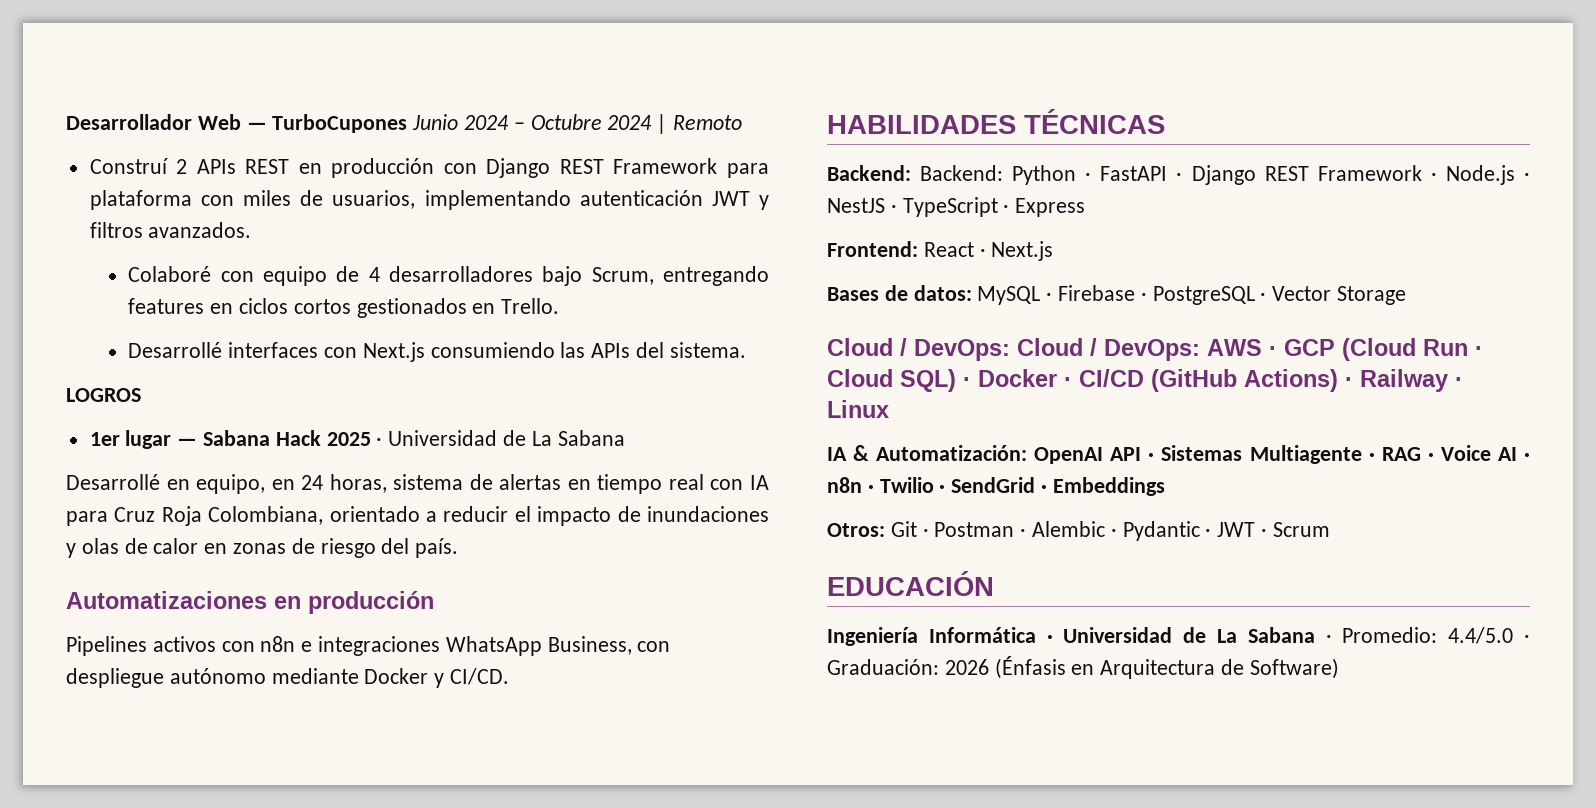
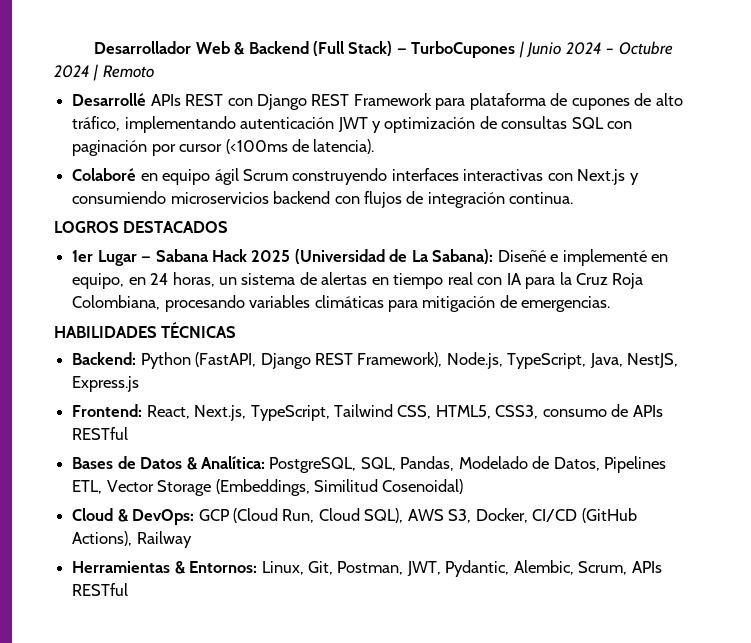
(241, 122) none -> [234,41,393,56] & Backend (Full Stack)
(408, 123) none -> [518,41,524,58] |
[89,158,435,178] Construí 2 APIs REST en producción -> [72,93,224,106] Desarrollé APIs REST
[200,190,770,210] [89,222,252,238] [128,266,769,286] [128,298,560,318] [128,342,746,362] con miles de usuarios, implementando autenticación JWT y filtros avanzados. // Colaboré con equipo de 4 desarrolladores bajo Scrum, entregando features en ciclos cortos gestionados en Trello. // Desarrollé interfaces con Next.js consumiendo las APIs del sistema. -> [550,93,683,110] [72,116,633,133] [72,139,375,156] [72,168,639,185] [72,191,574,208] de cupones de alto tráfico, implementando autenticación JWT y optimización de consultas SQL con paginación por cursor (<100ms de latencia). // Colaboré en equipo ágil Scrum construyendo interfaces interactivas con Next.js y consumiendo microservicios backend con flujos de integración continua.
(141, 395) none -> [123,221,229,233] DESTACADOS
[125,430,172,449] lugar -> [97,250,137,266] Lugar
[376,430,625,446] [66,474,160,490] · Universidad de La Sabana // Desarrollé -> [294,249,647,266] (Universidad de La Sabana): Diseñé e implementé
(387, 483) none -> [218,277,237,285] un
(108, 518) none -> [559,272,572,285] la
[329,506,769,526] [66,538,459,558] [66,591,434,614] [66,636,671,656] [66,668,510,688] [827,109,1165,134] [827,165,1530,185] [827,197,1086,217] [827,241,1054,261] [827,285,1407,305] [827,338,1483,361] [827,369,1463,392] [827,400,889,418] [827,445,1530,464] [827,477,1165,496] [827,521,1330,541] [827,571,994,596] [827,627,1530,646] [827,656,1339,679] orientado a reducir el impacto de inundaciones y olas de calor en zonas de riesgo del país. // Automatizaciones en producción // Pipelines activos con n8n e integraciones WhatsApp Business, con despliegue autónomo mediante Docker y CI/CD. // HABILIDADES TÉCNICAS // Backend: Backend: Python · FastAPI · Django REST Framework · Node.js · NestJS · TypeScript · Express // Frontend: React · Next.js // Bases de datos: MySQL · Firebase · PostgreSQL · Vector Storage // Cloud / DevOps: Cloud / DevOps: AWS · GCP (Cloud Run · Cloud SQL) · Docker · CI/CD (GitHub Actions) · Railway · Linux // IA & Automatización: OpenAI API · Sistemas Multiagente · RAG · Voice AI · n8n · Twilio · SendGrid · Embeddings // Otros: Git · Postman · Alembic · Pydantic · JWT · Scrum // EDUCACIÓN // Ingeniería Informática · Universidad de La Sabana · Promedio: 4.4/5.0 · Graduación: 2026 (Énfasis en Arquitectura de Software) -> [164,295,611,312] [54,322,237,338] [72,352,679,369] [72,376,140,392] [72,404,663,421] [72,427,129,440] [72,456,667,473] [72,479,464,496] [72,508,637,525] [72,531,192,548] [72,560,662,577] [72,583,129,596] procesando variables climáticas para mitigación de emergencias. // HABILIDADES TÉCNICAS // Backend: Python (FastAPI, Django REST Framework), Node.js, TypeScript, Java, NestJS, Express.js // Frontend: React, Next.js, TypeScript, Tailwind CSS, HTML5, CSS3, consumo de APIs RESTful // Bases de Datos & Analítica: PostgreSQL, SQL, Pandas, Modelado de Datos, Pipelines ETL, Vector Storage (Embeddings, Similitud Cosenoidal) // Cloud & DevOps: GCP (Cloud Run, Cloud SQL), AWS S3, Docker, CI/CD (GitHub Actions), Railway // Herramientas & Entornos: Linux, Git, Postman, JWT, Pydantic, Alembic, Scrum, APIs RESTful

